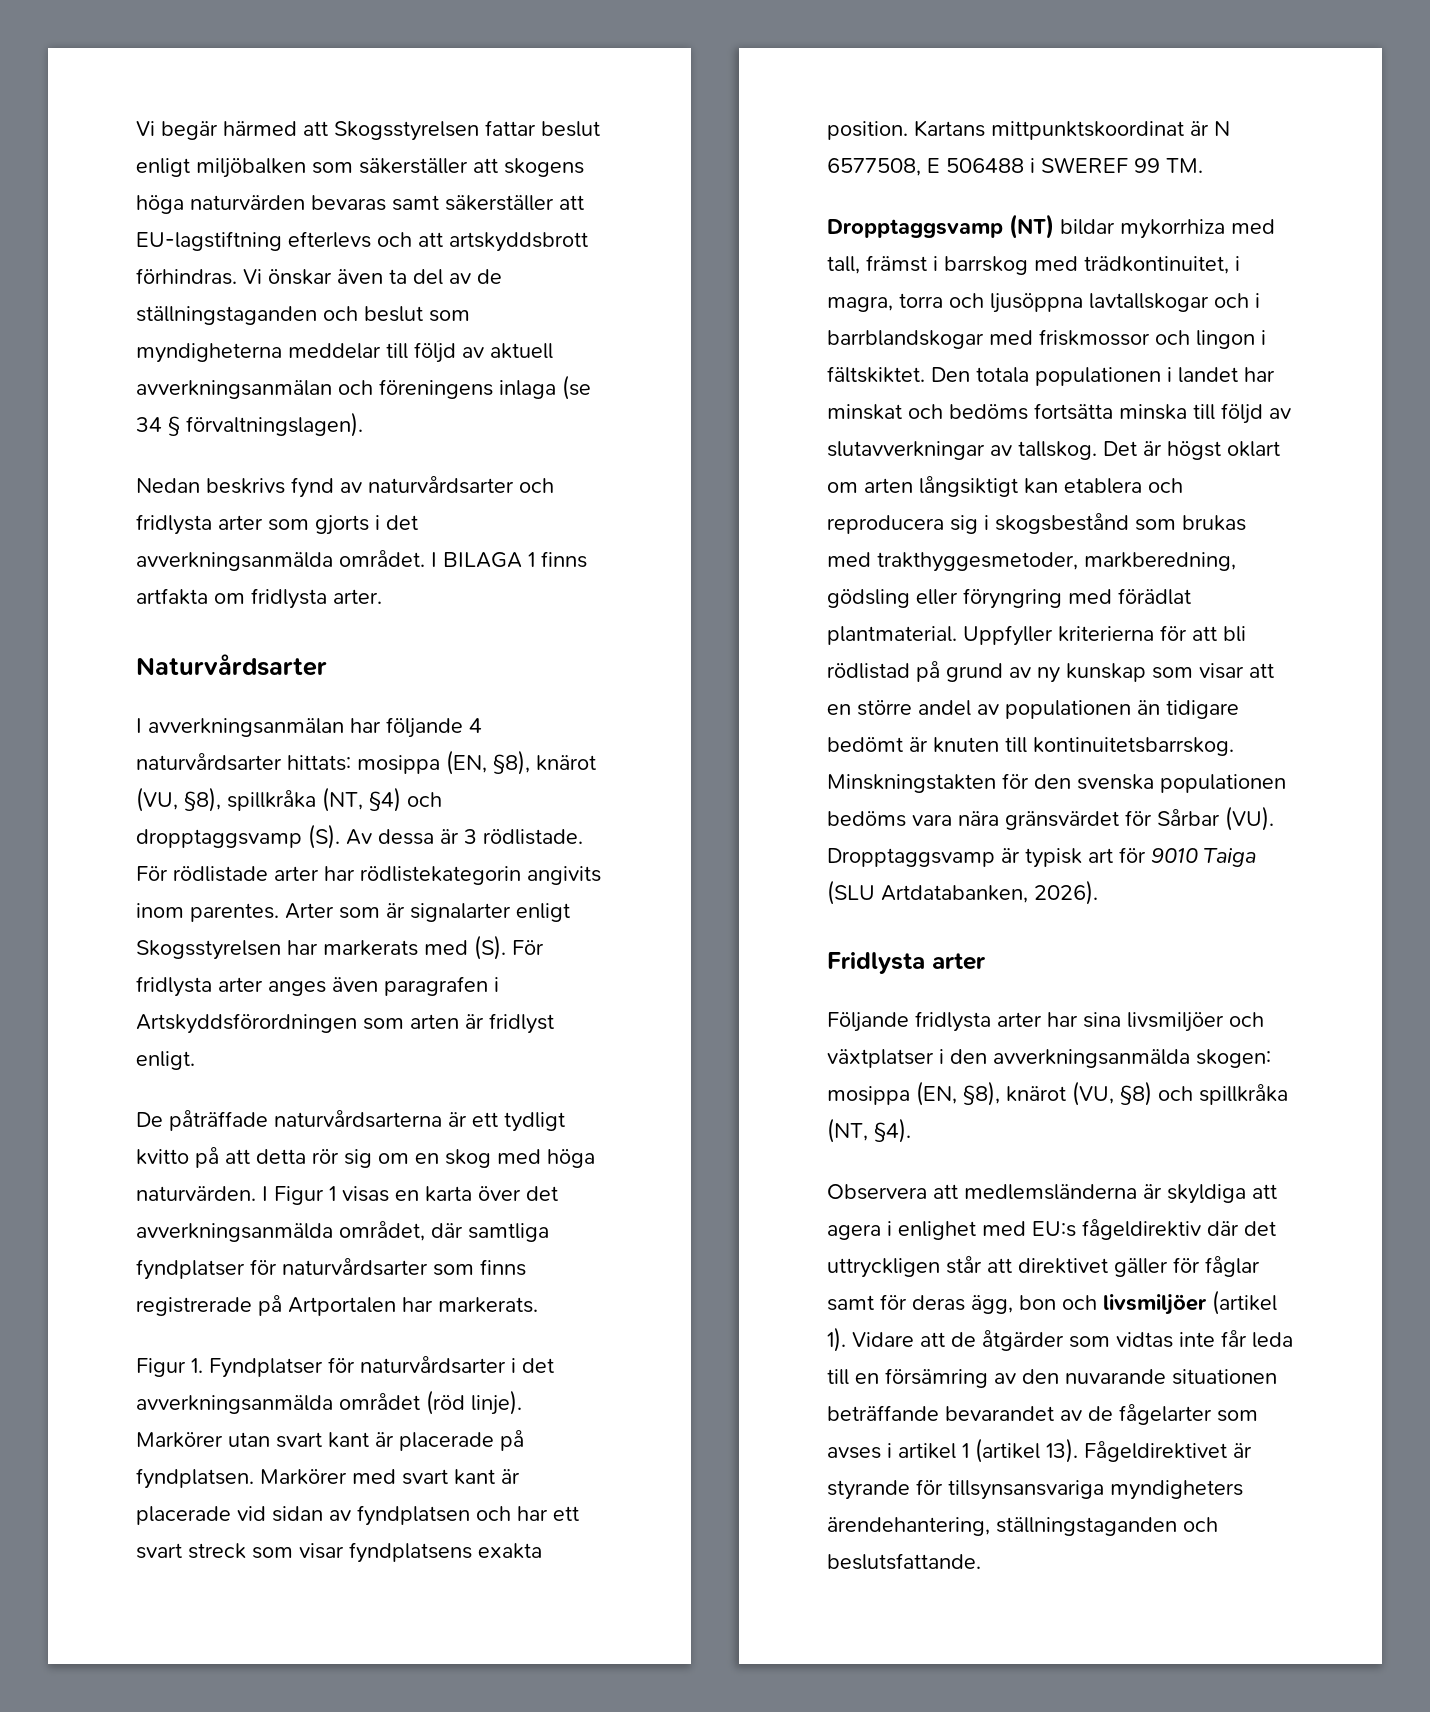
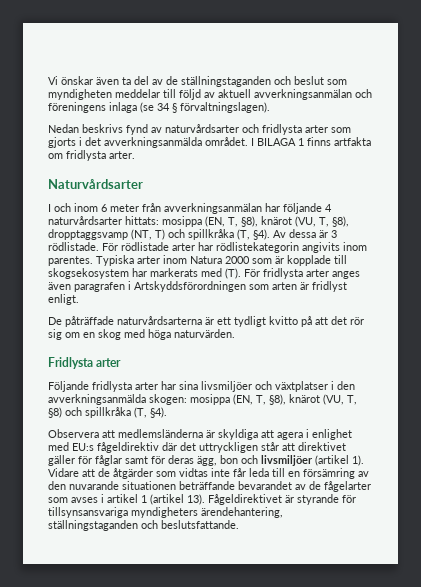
[136,120,600,141] [136,158,584,178] [136,195,584,214] [136,231,588,252] [136,268,262,285] Vi begär härmed att Skogsstyrelsen fattar beslut enligt miljöbalken som säkerställer att skogens höga naturvärden bevaras samt säkerställer att EU-lagstiftning efterlevs och att artskyddsbrott förhindras. Vi -> [48,76,58,85] Vi
[136,343,282,363] myndigheterna -> [48,89,112,100] myndigheten
(142, 725) none -> [54,203,161,212] och inom 6 meter från
[493,750,596,775] [136,787,442,812] [136,824,340,849] §8), knärot (VU, §8), spillkråka (NT, §4) och dropptaggsvamp (S). -> [228,216,349,227] [48,229,270,240] T, §8), knärot (VU, T, §8), dropptaggsvamp (NT, T) och spillkråka (T, §4).
[285,903,570,922] [136,940,281,960] Arter som är signalarter enligt Skogsstyrelsen -> [96,255,347,266] [48,268,129,279] Typiska arter inom Natura 2000 som är kopplade till skogsekosystem
[474,935,506,960] (S). -> [225,268,241,279] (T).
[256,1149,306,1164] detta -> [331,316,347,325] det
[262,1186,558,1205] [136,1221,549,1242] [136,1258,526,1280] [136,1295,538,1316] [136,1356,554,1378] [136,1390,522,1415] [136,1430,524,1451] [136,1468,520,1489] [136,1505,579,1526] [136,1542,542,1563] [827,120,1230,140] [827,157,1203,176] [827,214,1275,239] [827,255,1240,275] [827,293,1260,313] [827,329,1266,349] [827,366,1275,386] [827,403,1291,424] [827,441,1280,460] [827,476,1183,497] [827,513,1246,534] [827,552,1236,572] [827,588,1191,609] [827,625,1246,646] [827,661,1274,683] [827,700,1239,719] [827,737,1234,756] [827,773,1286,793] [827,806,1274,831] [827,847,1256,868] [827,880,1098,905] I Figur 1 visas en karta över det avverkningsanmälda området, där samtliga fyndplatser för naturvårdsarter som finns registrerade på Artportalen har markerats. // Figur 1. Fyndplatser för naturvårdsarter i det avverkningsanmälda området (röd linje). Markörer utan svart kant är placerade på fyndplatsen. Markörer med svart kant är placerade vid sidan av fyndplatsen och har ett svart streck som visar fyndplatsens exakta position. Kartans mittpunktskoordinat är N 6577508, E 506488 i SWEREF 99 TM. // Dropptaggsvamp (NT) bildar mykorrhiza med tall, främst i barrskog med trädkontinuitet, i magra, torra och ljusöppna lavtallskogar och i barrblandskogar med friskmossor och lingon i fältskiktet. Den totala populationen i landet har minskat och bedöms fortsätta minska till följd av slutavverkningar av tallskog. Det är högst oklart om arten långsiktigt kan etablera och reproducera sig i skogsbestånd som brukas med trakthyggesmetoder, markberedning, gödsling eller föryngring med förädlat plantmaterial. Uppfyller kriterierna för att bli rödlistad på grund av ny kunskap som visar att en större andel av populationen än tidigare bedömt är knuten till kontinuitetsbarrskog. Minskningstakten för den svenska populationen bedöms vara nära gränsvärdet för Sårbar (VU). Dropptaggsvamp är typisk art för 9010 Taiga (SLU Artdatabanken, 2026). -> (235, 333) none
[963,1081,1114,1106] §8), knärot (VU, -> [256,394,357,405] T, §8), knärot (VU, T,
[827,1118,868,1143] (NT, -> [134,407,147,418] (T,

